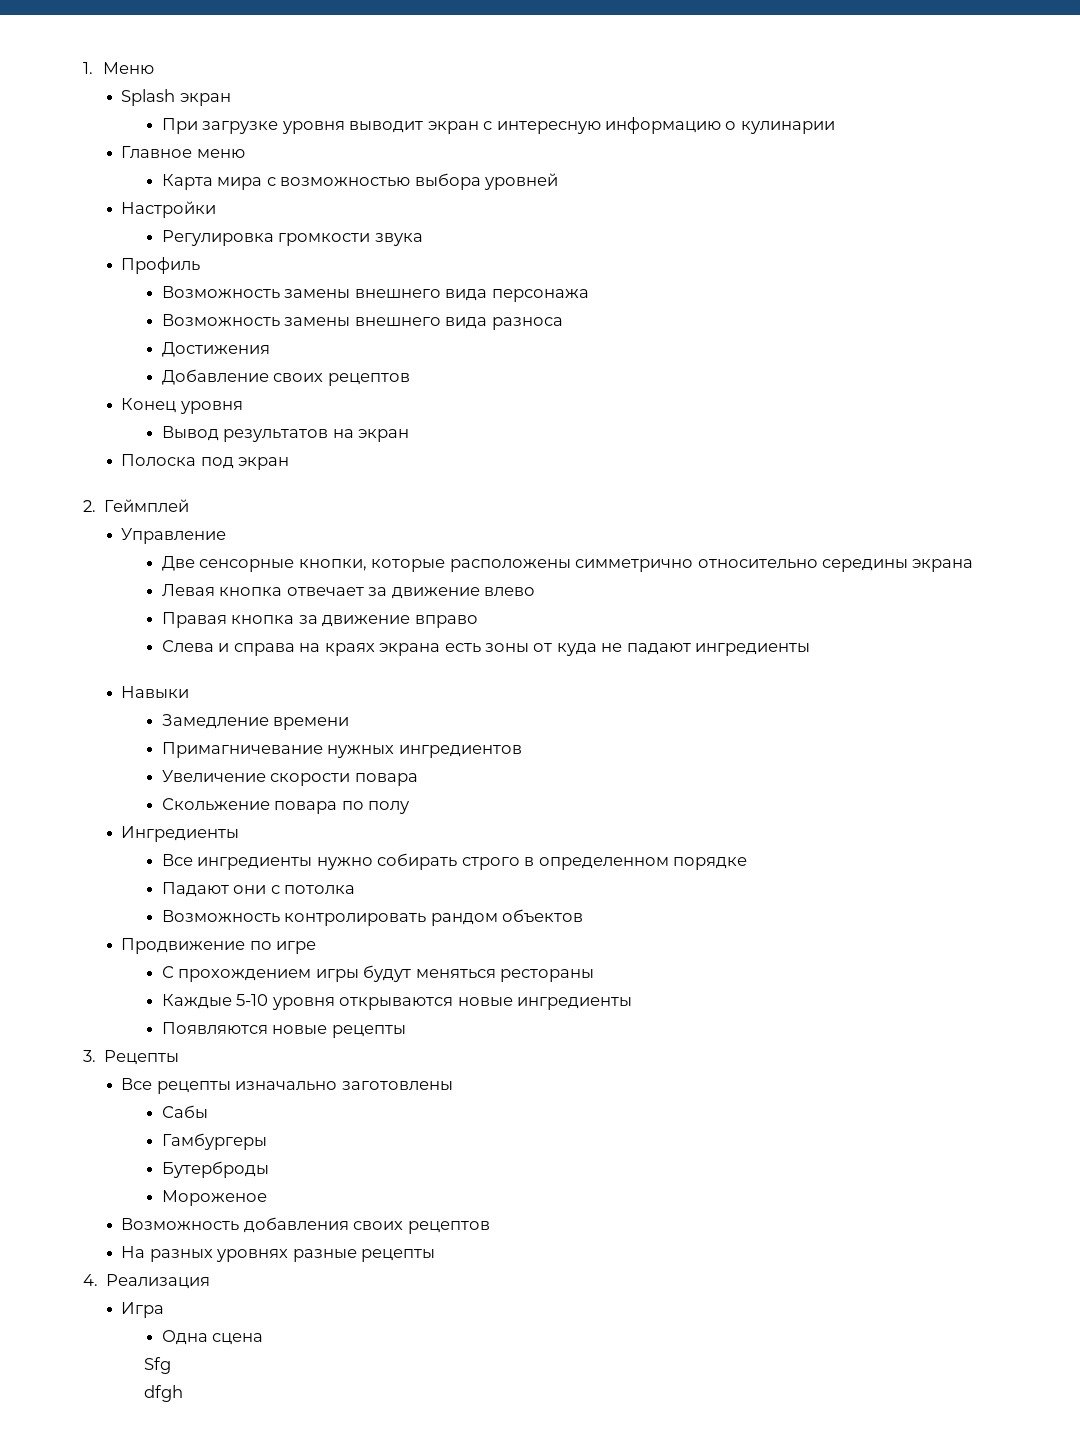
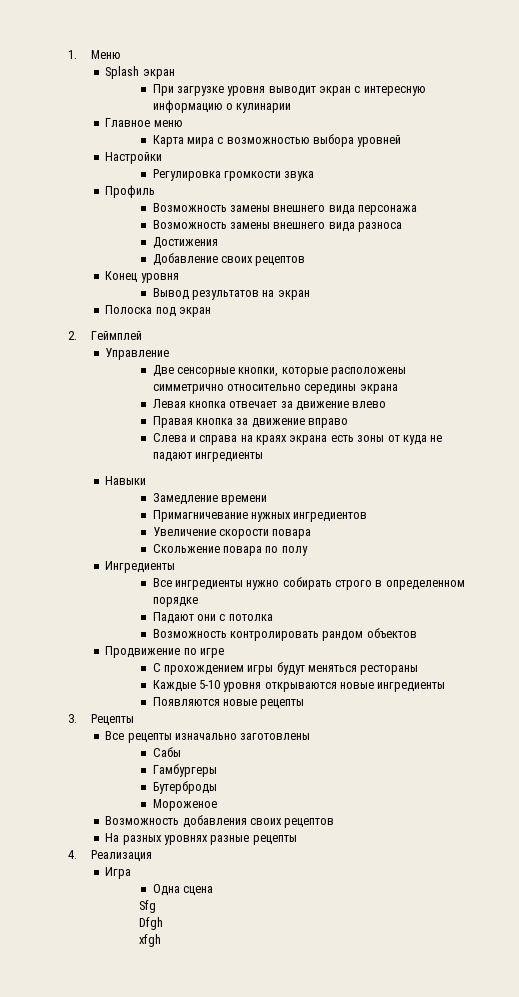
[143,1385,183,1402] dfgh -> [138,917,163,930] [138,934,161,947] Dfgh // xfgh

